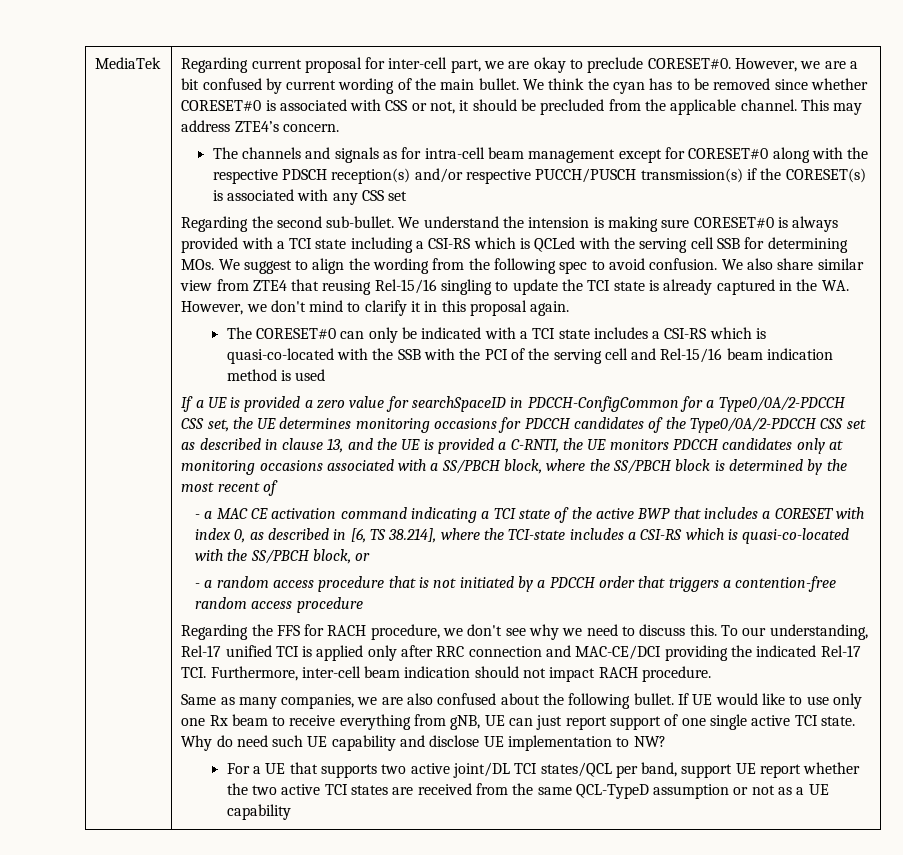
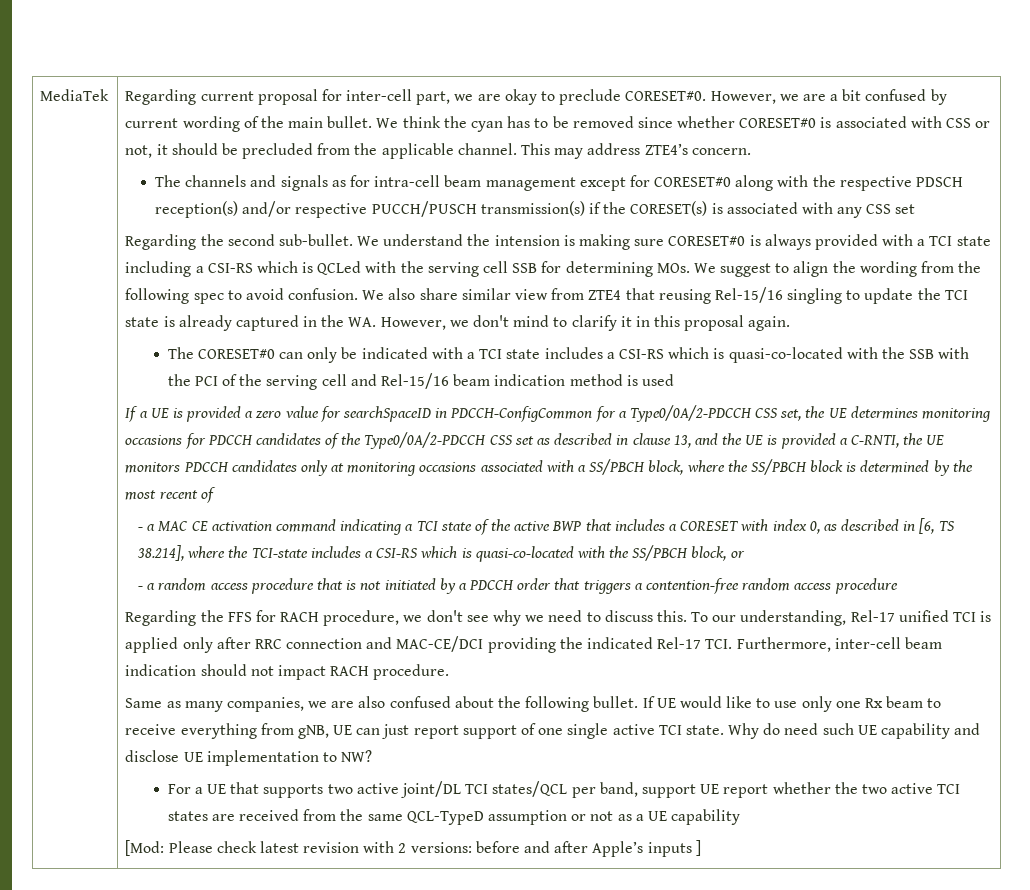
(291, 812) none -> [125,840,701,857] // [Mod: Please check latest revision with 2 versions: before and after Apple’s inputs ]

